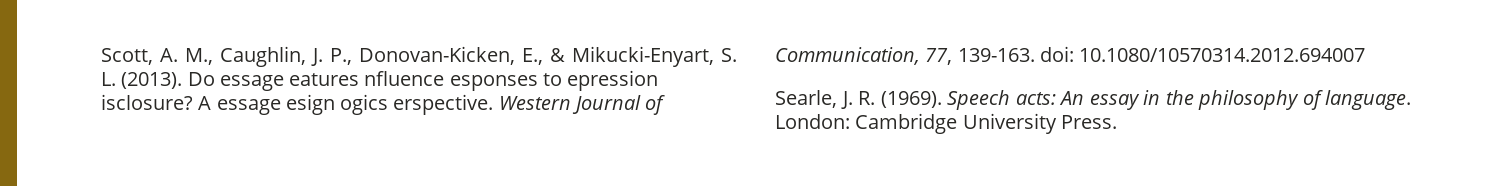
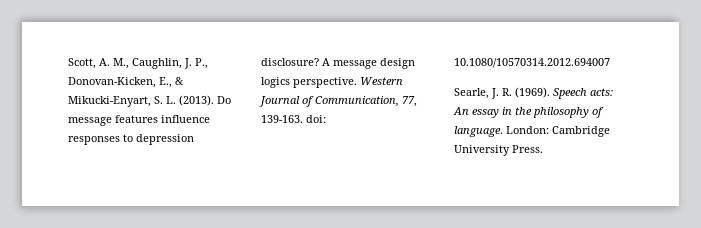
[219,70,659,91] [101,94,494,115] essage eatures nfluence esponses to epression isclosure? A essage esign ogics erspective. -> [68,115,210,126] [68,134,194,145] [261,58,415,69] [261,77,357,88] message features influence responses to depression disclosure? A message design logics perspective.

